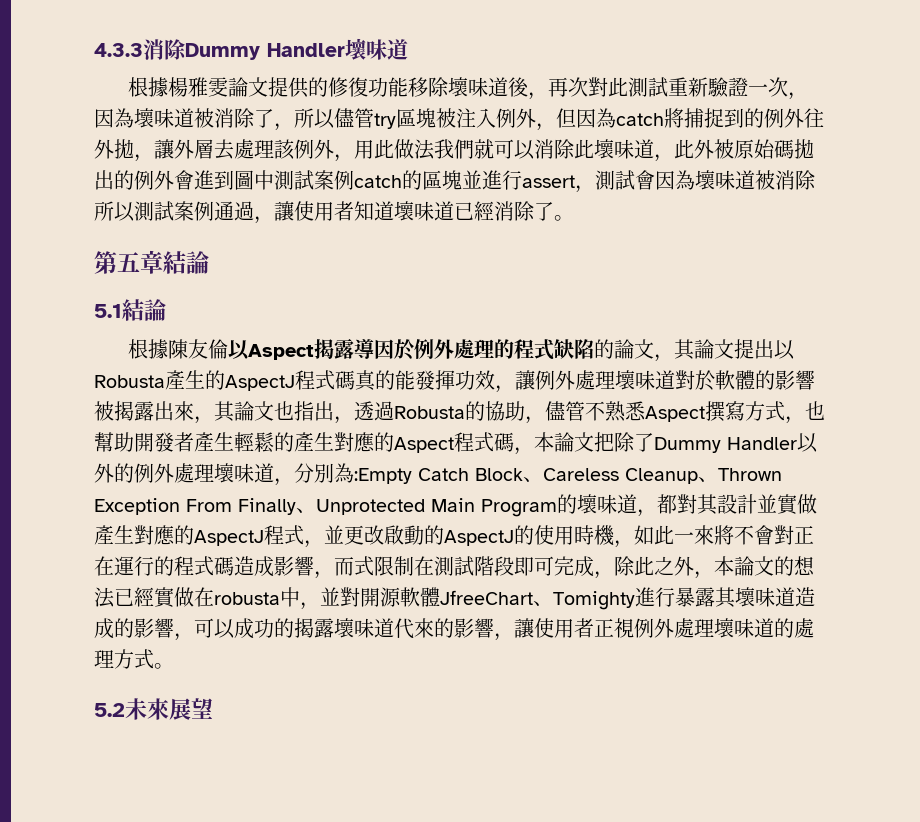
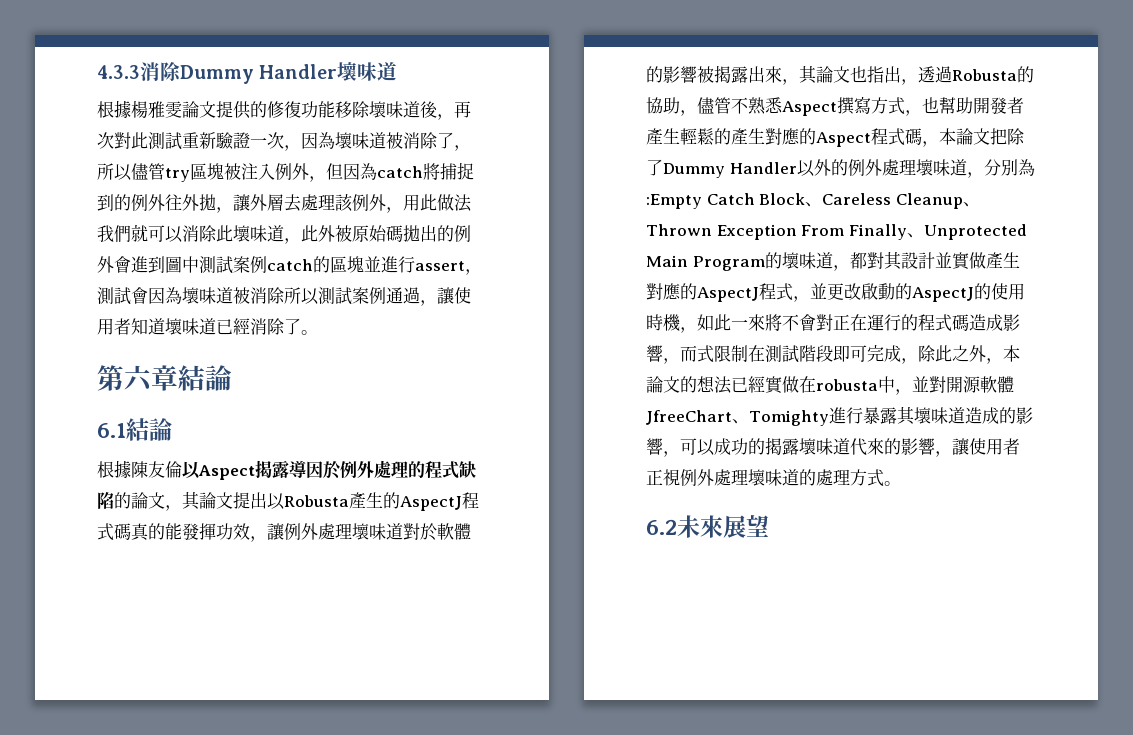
[117,252,140,272] 五 -> [124,365,153,392] 六
[94,304,122,318] 5.1 -> [97,423,126,438] 6.1
[94,703,125,717] 5.2 -> [646,519,677,535] 6.2

